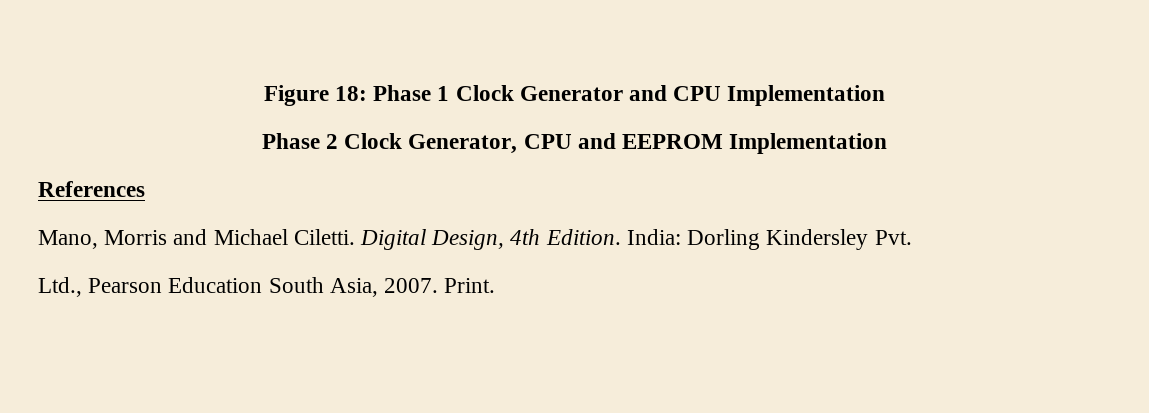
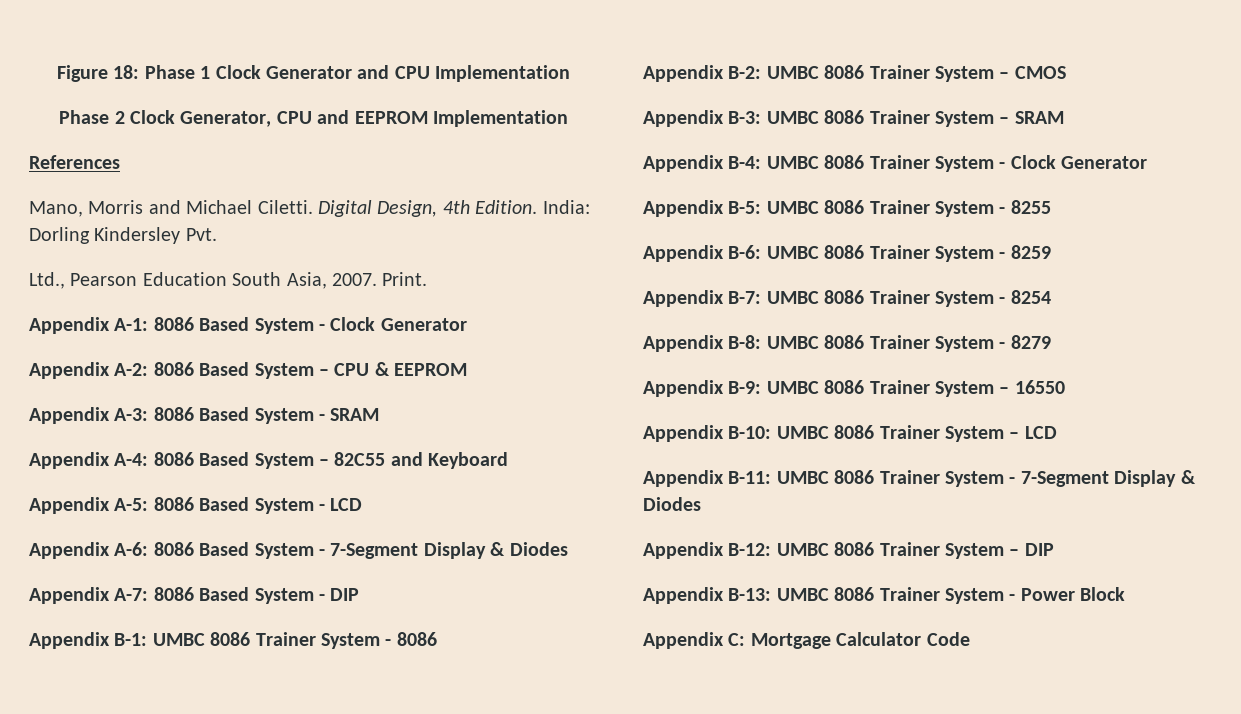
(496, 285) none -> [29,317,467,334] [29,362,468,379] [29,407,380,424] [29,452,509,469] [29,497,363,514] [29,542,568,559] [29,587,360,604] [29,632,437,649] [643,65,1066,82] [643,110,1064,127] [643,155,1148,172] [643,200,1051,217] [643,245,1051,262] [643,290,1051,307] [643,335,1051,352] [643,380,1065,397] [643,425,1057,442] [643,470,1196,487] [643,497,701,511] [643,542,1054,559] [643,587,1126,604] [643,632,970,649] // Appendix A-1: 8086 Based System - Clock Generator // Appendix A-2: 8086 Based System – CPU & EEPROM // Appendix A-3: 8086 Based System - SRAM // Appendix A-4: 8086 Based System – 82C55 and Keyboard // Appendix A-5: 8086 Based System - LCD // Appendix A-6: 8086 Based System - 7-Segment Display & Diodes // Appendix A-7: 8086 Based System - DIP // Appendix B-1: UMBC 8086 Trainer System - 8086 // Appendix B-2: UMBC 8086 Trainer System – CMOS // Appendix B-3: UMBC 8086 Trainer System – SRAM // Appendix B-4: UMBC 8086 Trainer System - Clock Generator // Appendix B-5: UMBC 8086 Trainer System - 8255 // Appendix B-6: UMBC 8086 Trainer System - 8259 // Appendix B-7: UMBC 8086 Trainer System - 8254 // Appendix B-8: UMBC 8086 Trainer System - 8279 // Appendix B-9: UMBC 8086 Trainer System – 16550 // Appendix B-10: UMBC 8086 Trainer System – LCD // Appendix B-11: UMBC 8086 Trainer System - 7-Segment Display & Diodes // Appendix B-12: UMBC 8086 Trainer System – DIP // Appendix B-13: UMBC 8086 Trainer System - Power Block // Appendix C: Mortgage Calculator Code

